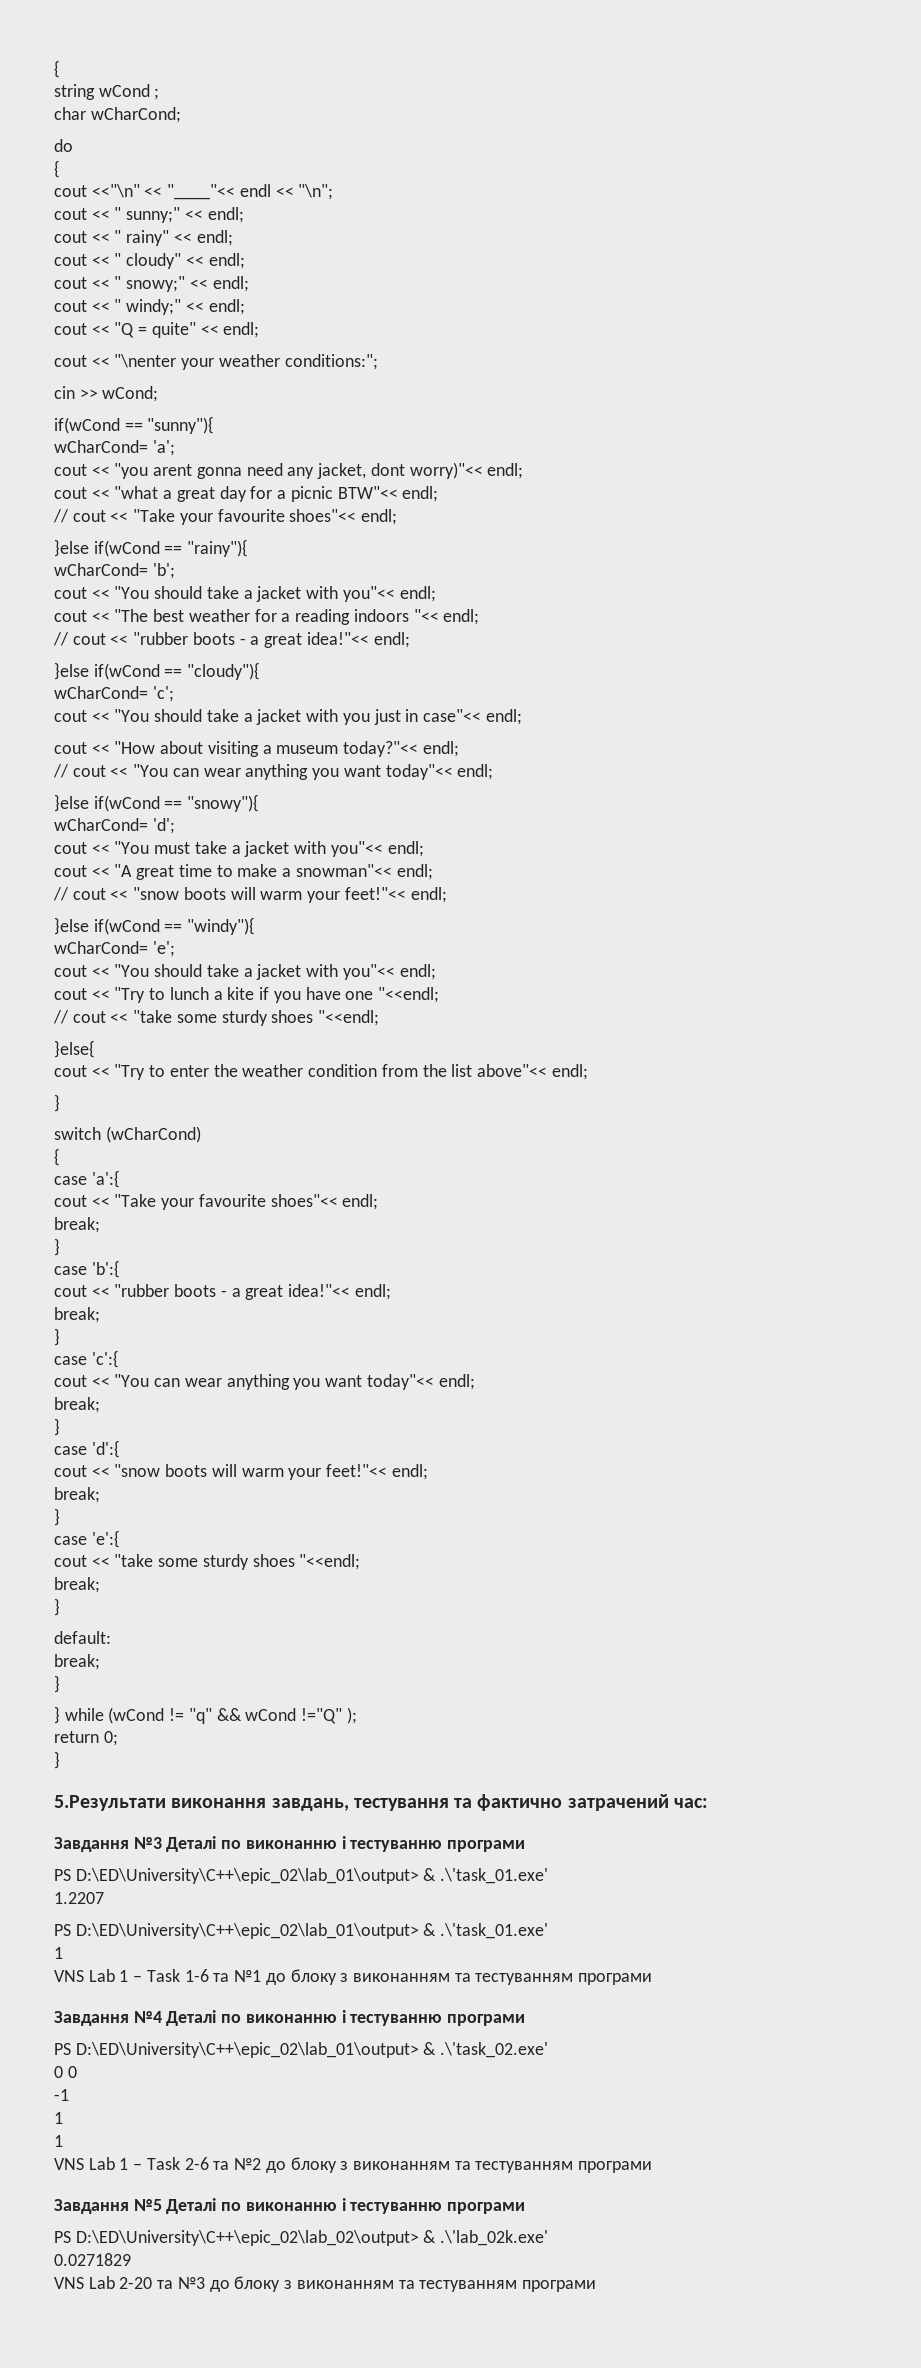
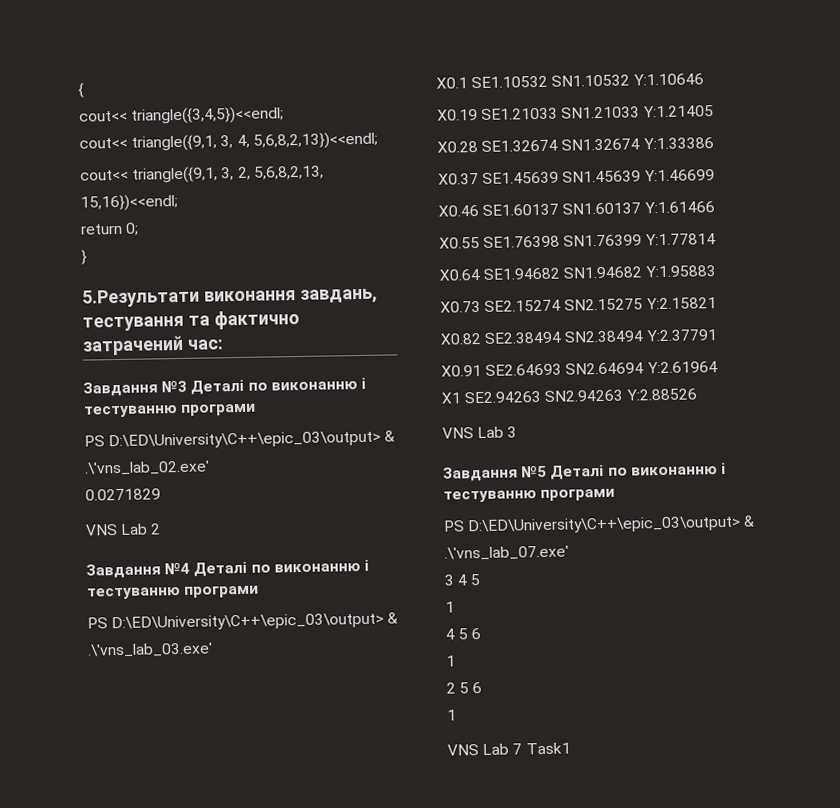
[54,60,60,78] [54,84,160,100] [54,107,181,123] [54,139,73,152] [54,160,60,178] [54,184,334,200] [54,207,244,223] [54,230,233,246] [54,253,245,269] [54,276,249,292] [54,299,245,315] [54,322,260,338] [54,354,378,370] [54,386,159,402] [54,416,215,434] [54,440,175,456] [54,462,524,479] [54,486,439,502] [53,509,398,525] [54,539,249,557] [54,563,175,579] [54,586,436,602] [54,609,480,625] [53,632,410,648] [54,662,261,680] [54,686,174,702] [54,709,522,725] [54,741,459,757] [53,764,494,780] [54,794,260,812] [54,818,175,834] [54,841,424,857] [54,864,433,880] [53,887,447,903] [54,917,256,935] [54,941,175,957] [54,964,436,980] [54,987,439,1003] [53,1010,380,1026] [54,1040,95,1058] [54,1064,588,1080] [54,1094,60,1112] [54,1126,201,1143] [54,1148,60,1166] [54,1170,120,1188] [54,1194,379,1210] [54,1217,100,1233] [54,1238,60,1256] [54,1260,120,1278] [54,1284,391,1300] [54,1307,100,1323] [54,1328,60,1346] [54,1350,119,1368] [54,1374,475,1390] [54,1397,100,1413] [54,1418,60,1436] [54,1440,120,1458] [54,1464,428,1480] [54,1487,100,1503] [54,1508,60,1526] [54,1530,120,1548] [54,1554,361,1570] [54,1577,100,1593] [54,1598,60,1616] [54,1631,111,1644] [54,1654,100,1670] [54,1675,60,1693] [54,1706,357,1724] { // string wCond ; // char wCharCond; // do // { // cout <<"\n" << "____"<< endl << "\n"; // cout << " sunny;" << endl; // cout << " rainy" << endl; // cout << " cloudy" << endl; // cout << " snowy;" << endl; // cout << " windy;" << endl; // cout << "Q = quite" << endl; // cout << "\nenter your weather conditions:"; // cin >> wCond; // if(wCond == "sunny"){ // wCharCond= 'a'; // cout << "you arent gonna need any jacket, dont worry)"<< endl; // cout << "what a great day for a picnic BTW"<< endl; // // cout << "Take your favourite shoes"<< endl; // }else if(wCond == "rainy"){ // wCharCond= 'b'; // cout << "You should take a jacket with you"<< endl; // cout << "The best weather for a reading indoors "<< endl; // // cout << "rubber boots - a great idea!"<< endl; // }else if(wCond == "cloudy"){ // wCharCond= 'c'; // cout << "You should take a jacket with you just in case"<< endl; // cout << "How about visiting a museum today?"<< endl; // // cout << "You can wear anything you want today"<< endl; // }else if(wCond == "snowy"){ // wCharCond= 'd'; // cout << "You must take a jacket with you"<< endl; // cout << "A great time to make a snowman"<< endl; // // cout << "snow boots will warm your feet!"<< endl; // }else if(wCond == "windy"){ // wCharCond= 'e'; // cout << "You should take a jacket with you"<< endl; // cout << "Try to lunch a kite if you have one "<<endl; // // cout << "take some sturdy shoes "<<endl; // }else{ // cout << "Try to enter the weather condition from the list above"<< endl; // } // switch (wCharCond) // { // case 'a':{ // cout << "Take your favourite shoes"<< endl; // break; // } // case 'b':{ // cout << "rubber boots - a great idea!"<< endl; // break; // } // case 'c':{ // cout << "You can wear anything you want today"<< endl; // break; // } // case 'd':{ // cout << "snow boots will warm your feet!"<< endl; // break; // } // case 'e':{ // cout << "take some sturdy shoes "<<endl; // break; // } // default: // break; // } // } while (wCond != "q" && wCond !="Q" ); -> [78,82,84,98] [79,106,285,125] [79,131,378,152] [80,165,324,184] [80,193,178,212] { // cout<< triangle({3,4,5})<<endl; // cout<< triangle({9,1, 3, 4, 5,6,8,2,13})<<endl; // cout<< triangle({9,1, 3, 2, 5,6,8,2,13, 15,16})<<endl;
[75,1868,549,1884] [54,1892,104,1904] [54,1923,549,1939] [54,1947,63,1959] [54,1969,653,1985] D:\ED\University\C++\epic_02\lab_01\output> & .\'task_01.exe' // 1.2207 // PS D:\ED\University\C++\epic_02\lab_01\output> & .\'task_01.exe' // 1 // VNS Lab 1 – Task 1-6 та №1 до блоку з виконанням та тестуванням програми -> [108,430,396,450] [84,460,210,476] [85,488,161,501] [85,523,162,536] D:\ED\University\C++\epic_03\output> & .\'vns_lab_02.exe' // 0.0271829 // VNS Lab 2
[75,2042,549,2058] [54,2066,77,2078] [54,2089,69,2101] [54,2112,63,2124] [54,2135,63,2147] [54,2157,653,2173] D:\ED\University\C++\epic_02\lab_01\output> & .\'task_02.exe' // 0 0 // -1 // 1 // 1 // VNS Lab 1 – Task 2-6 та №2 до блоку з виконанням та тестуванням програми -> [111,612,399,632] [87,642,213,658] [436,73,704,89] [437,105,714,121] [437,137,714,153] [438,169,715,185] [438,201,715,217] [439,233,716,249] [439,265,716,281] [440,297,717,313] [440,329,717,345] [441,361,718,377] [441,388,697,404] [442,426,518,439] D:\ED\University\C++\epic_03\output> & .\'vns_lab_03.exe' // X0.1 SE1.10532 SN1.10532 Y:1.10646 // X0.19 SE1.21033 SN1.21033 Y:1.21405 // X0.28 SE1.32674 SN1.32674 Y:1.33386 // X0.37 SE1.45639 SN1.45639 Y:1.46699 // X0.46 SE1.60137 SN1.60137 Y:1.61466 // X0.55 SE1.76398 SN1.76399 Y:1.77814 // X0.64 SE1.94682 SN1.94682 Y:1.95883 // X0.73 SE2.15274 SN2.15275 Y:2.15821 // X0.82 SE2.38494 SN2.38494 Y:2.37791 // X0.91 SE2.64693 SN2.64694 Y:2.61964 // X1 SE2.94263 SN2.94263 Y:2.88526 // VNS Lab 3
[75,2230,549,2246] [54,2253,131,2266] [54,2276,596,2292] D:\ED\University\C++\epic_02\lab_02\output> & .\'lab_02k.exe' // 0.0271829 // VNS Lab 2-20 та №3 до блоку з виконанням та тестуванням програми -> [467,515,756,535] [444,545,569,561] [444,574,482,586] [445,601,455,613] [445,628,482,640] [446,655,456,667] [446,682,483,694] [447,709,457,721] [447,742,571,756] D:\ED\University\C++\epic_03\output> & .\'vns_lab_07.exe' // 3 4 5 // 1 // 4 5 6 // 1 // 2 5 6 // 1 // VNS Lab 7 Task1

